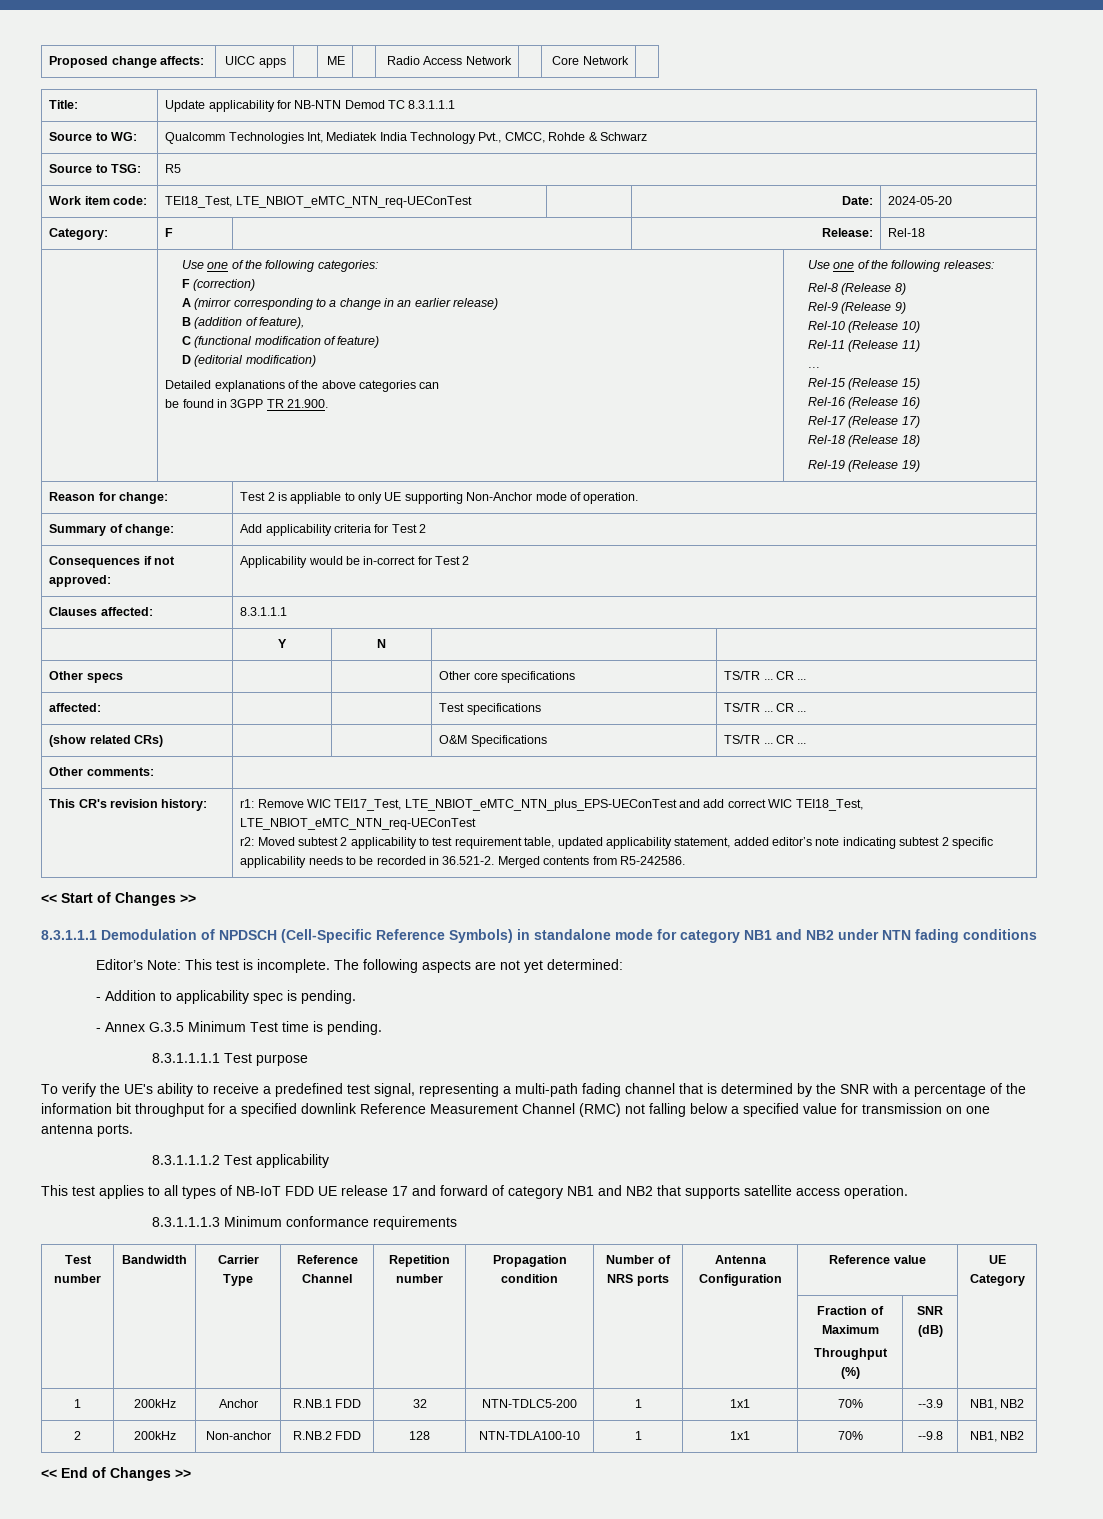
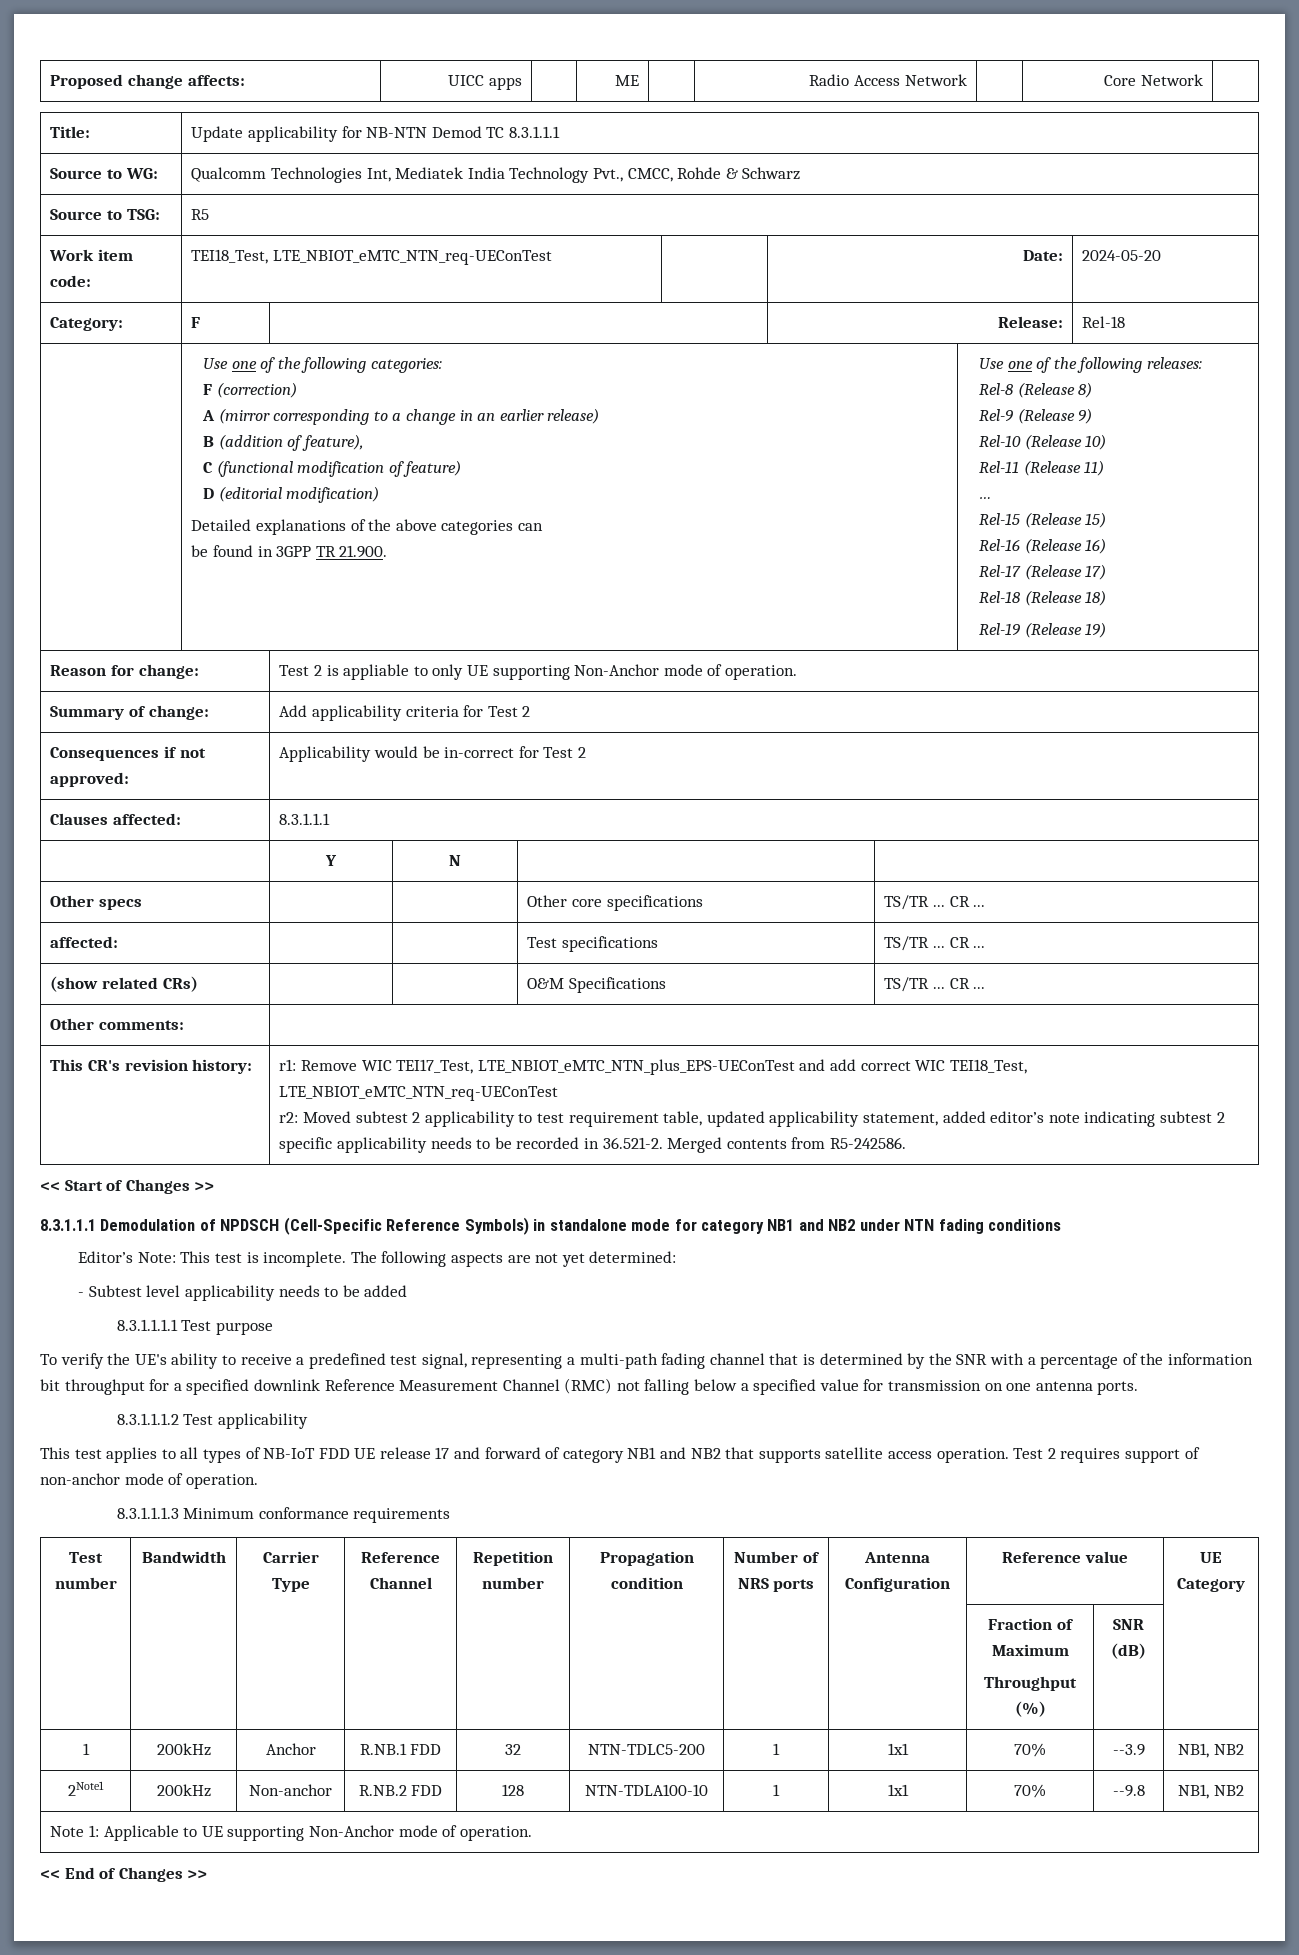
[105,990,357,1004] [96,1021,383,1035] Addition to applicability spec is pending. // - Annex G.3.5 Minimum Test time is pending. -> [88,1285,408,1301] Subtest level applicability needs to be added
(908, 1192) none -> [1013,1447,1200,1463] [40,1473,258,1489] Test 2 requires support of non-anchor mode of operation.
[74,1431,81,1440] 2 -> [68,1781,104,1796] 2Note1
(1025, 1435) none -> [50,1825,532,1841] // Note 1: Applicable to UE supporting Non-Anchor mode of operation.

